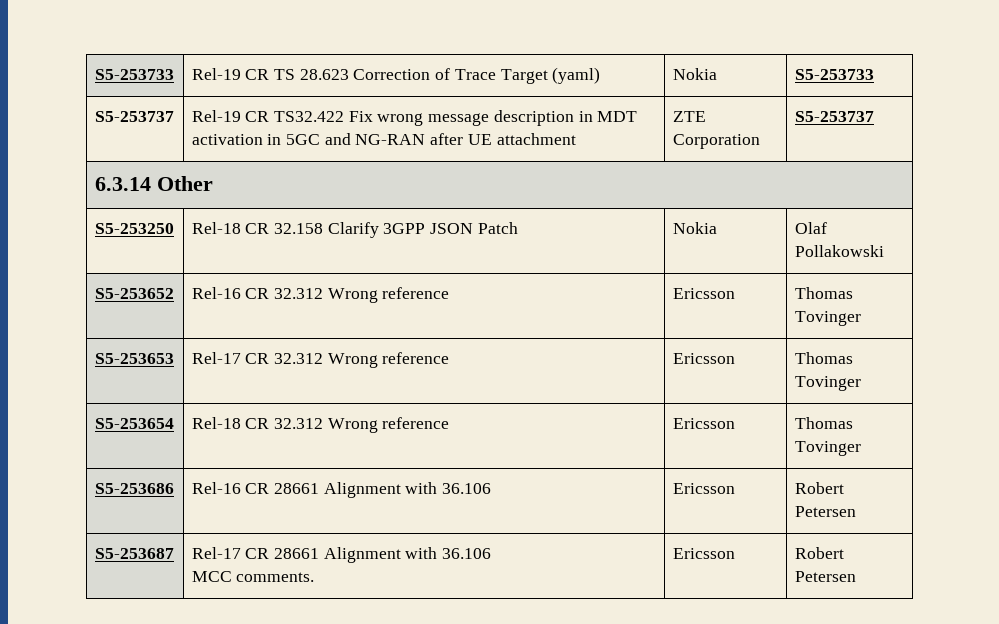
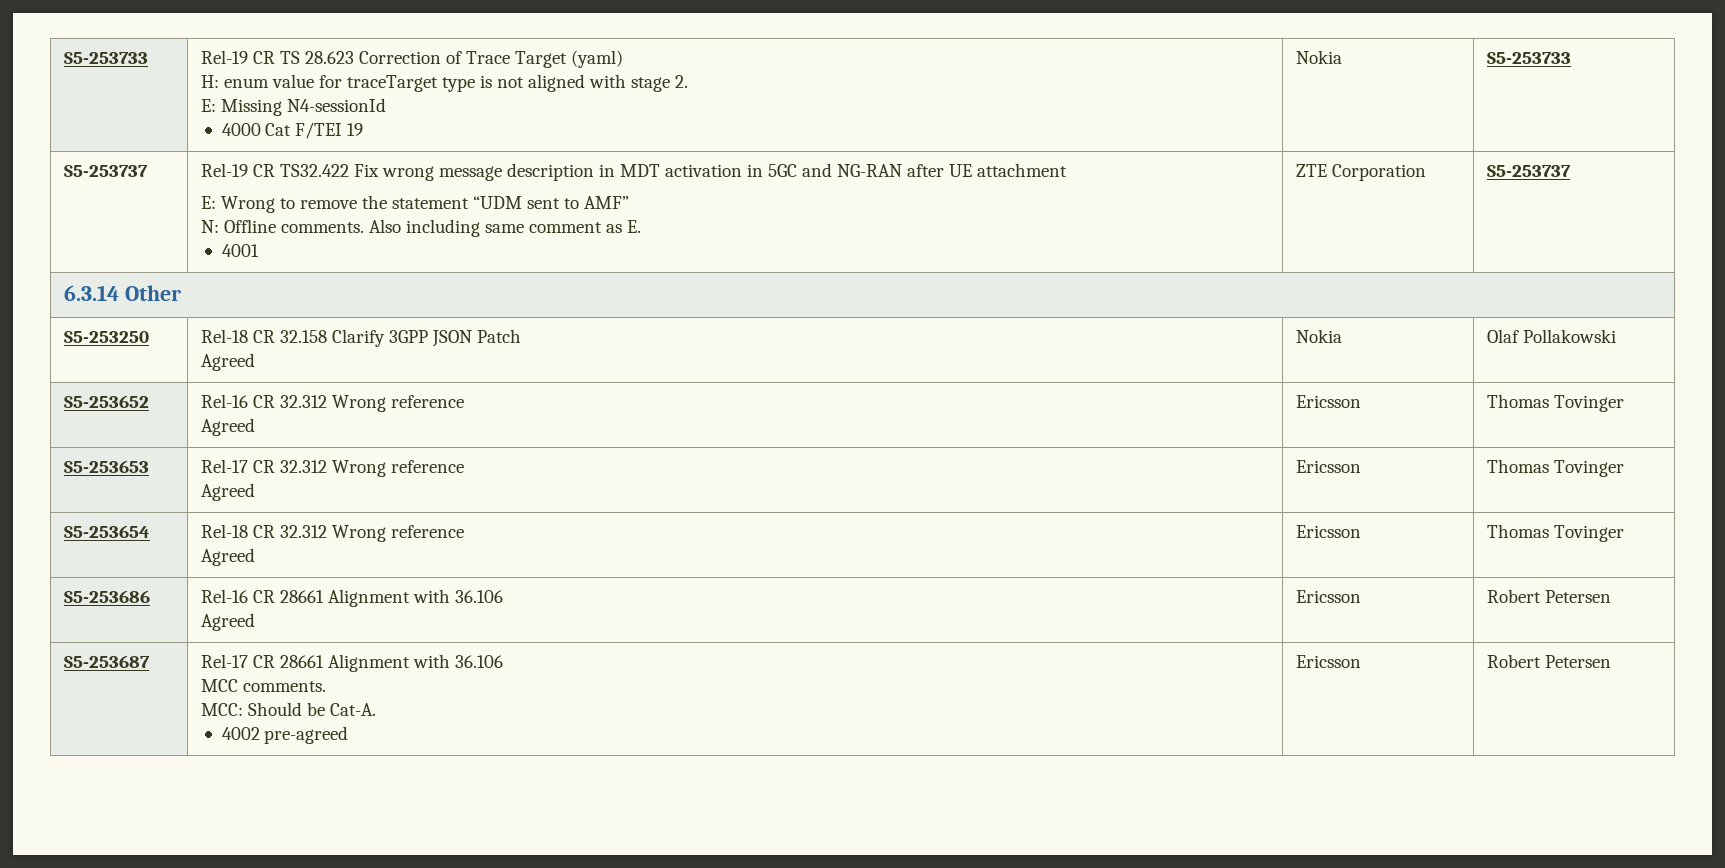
(601, 75) none -> [201,74,689,92] [201,98,387,116] [221,122,364,139] // H: enum value for traceTarget type is not aligned with stage 2. // E: Missing N4-sessionId // 4000 Cat F/TEI 19
(576, 139) none -> [201,195,630,213] [201,219,642,237] [221,244,259,257] // E: Wrong to remove the statement “UDM sent to AMF” // N: Offline comments. Also including same comment as E. // 4001
(518, 228) none -> [201,353,256,371] // Agreed
(450, 293) none -> [201,418,256,436] // Agreed
(450, 358) none -> [201,483,256,501] // Agreed
(450, 423) none -> [201,548,256,566] // Agreed
(492, 488) none -> [201,613,256,631] // Agreed
(315, 577) none -> [201,702,377,716] [221,726,349,744] // MCC: Should be Cat-A. // 4002 pre-agreed

